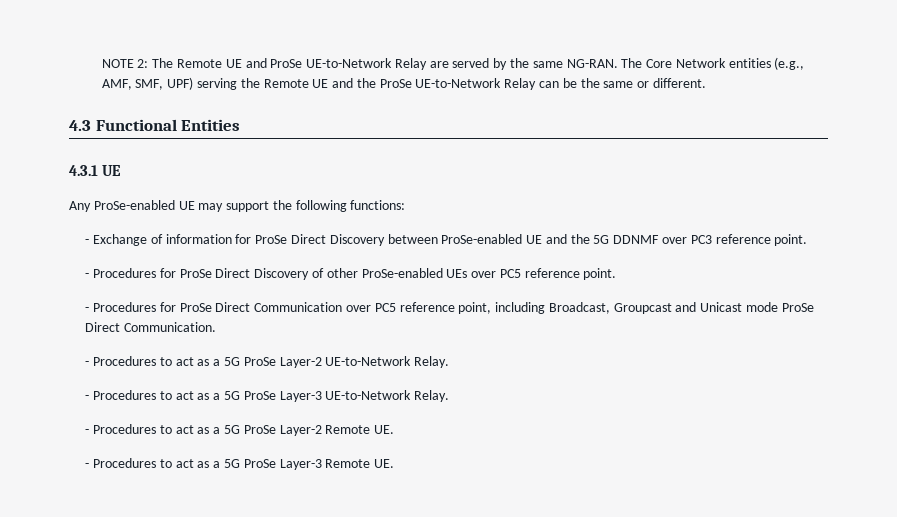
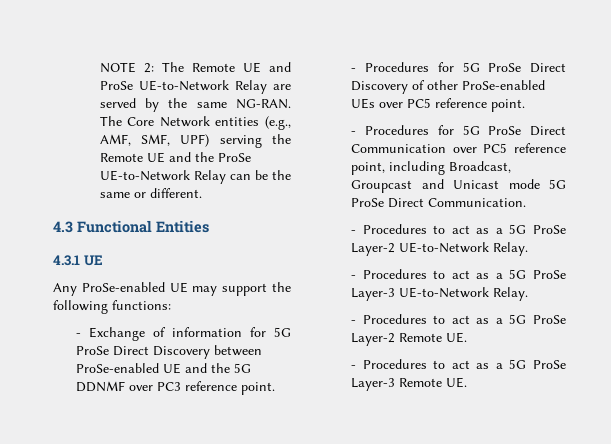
(252, 239) none -> [274,327,291,337] 5G
(176, 273) none -> [462,62,480,72] 5G
(176, 307) none -> [462,125,480,135] 5G
(779, 307) none -> [549,179,566,189] 5G

